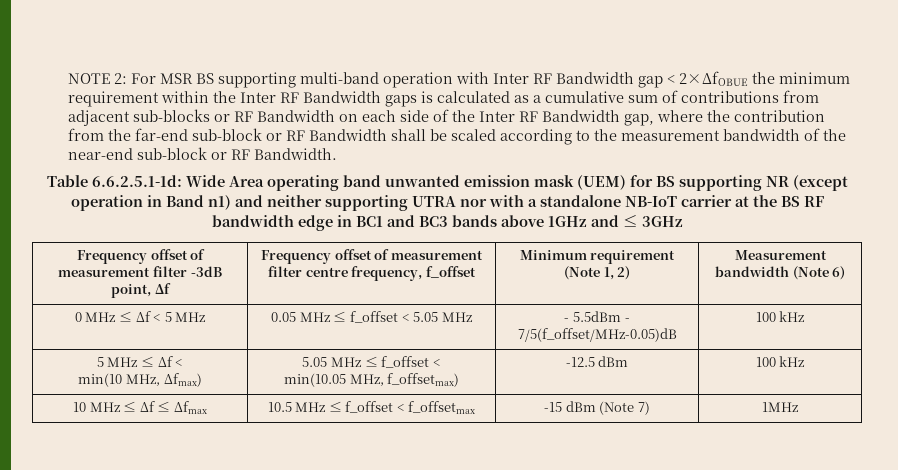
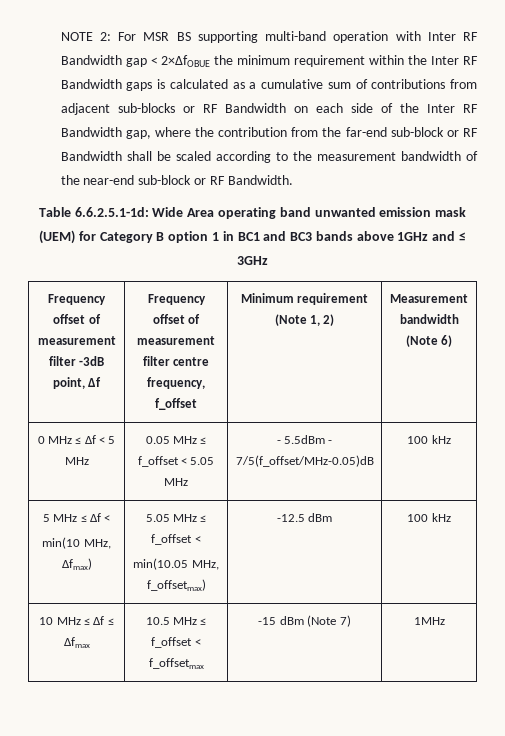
[655,175,848,191] [70,195,824,211] [211,215,333,231] BS supporting NR (except operation in Band n1) and neither supporting UTRA nor with a standalone NB-IoT carrier at the BS RF bandwidth edge -> [99,231,219,243] Category B option 1

